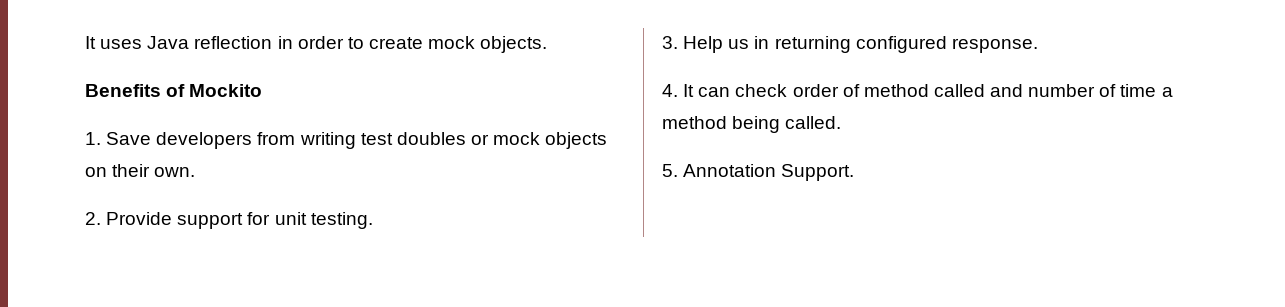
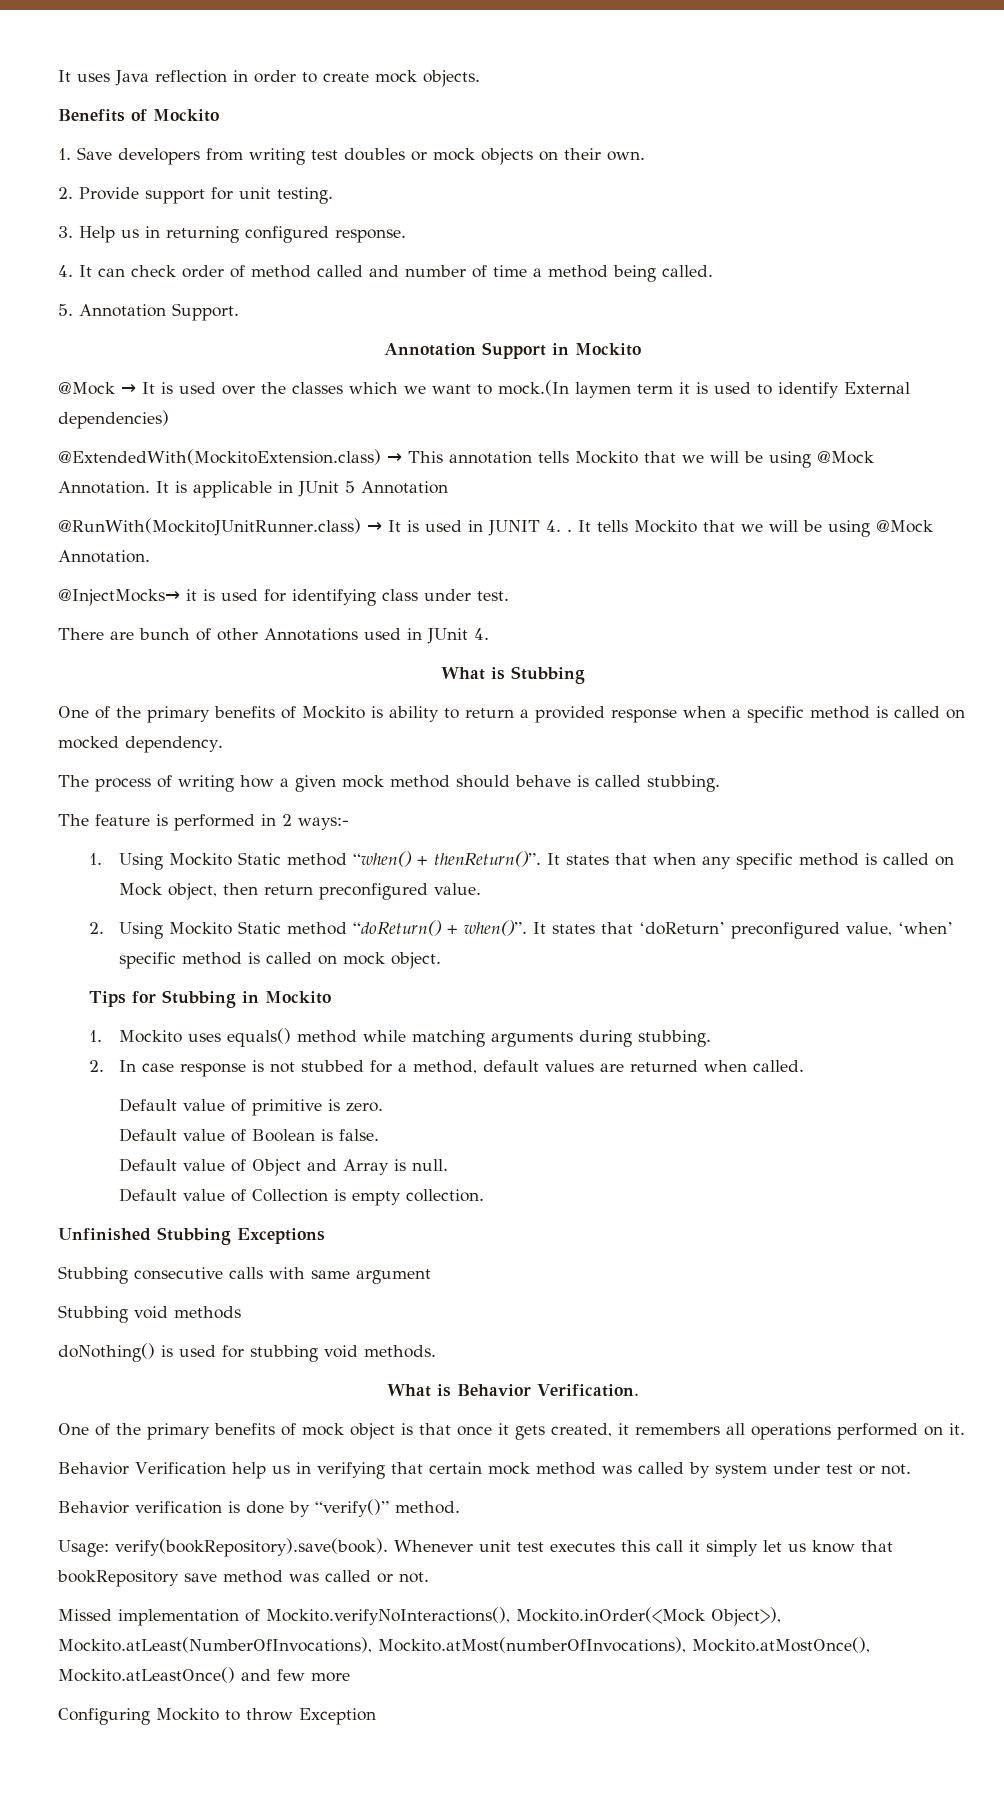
(855, 172) none -> [384,342,641,359] [58,380,910,398] [58,410,169,429] [58,449,874,468] [58,481,448,498] [58,518,933,537] [58,550,150,563] [58,589,509,606] [58,628,489,644] [440,666,585,684] [58,706,965,723] [58,736,223,753] [58,775,720,792] [58,814,349,831] [88,851,955,870] [119,883,482,900] [88,920,954,939] [119,952,442,969] [88,990,331,1008] [88,1028,712,1047] [88,1060,805,1077] [119,1098,384,1116] [119,1128,380,1142] [119,1158,449,1176] [119,1188,485,1206] [58,1227,325,1245] [58,1266,431,1284] [58,1305,241,1323] [58,1343,436,1362] [386,1384,639,1397] [58,1423,965,1440] [58,1462,911,1479] [58,1499,460,1517] [58,1538,893,1557] [57,1570,429,1587] [58,1607,781,1626] [58,1637,870,1653] [58,1667,350,1683] [58,1708,376,1725] // Annotation Support in Mockito // @Mock → It is used over the classes which we want to mock.(In laymen term it is used to identify External dependencies) // @ExtendedWith(MockitoExtension.class) → This annotation tells Mockito that we will be using @Mock Annotation. It is applicable in JUnit 5 Annotation // @RunWith(MockitoJUnitRunner.class) → It is used in JUNIT 4. . It tells Mockito that we will be using @Mock Annotation. // @InjectMocks→ it is used for identifying class under test. // There are bunch of other Annotations used in JUnit 4. // What is Stubbing // One of the primary benefits of Mockito is ability to return a provided response when a specific method is called on mocked dependency. // The process of writing how a given mock method should behave is called stubbing. // The feature is performed in 2 ways:- // 1. Using Mockito Static method “when() + thenReturn()”. It states that when any specific method is called on Mock object, then return preconfigured value. // 2. Using Mockito Static method “doReturn() + when()”. It states that ‘doReturn’ preconfigured value, ‘when’ specific method is called on mock object. // Tips for Stubbing in Mockito // 1. Mockito uses equals() method while matching arguments during stubbing. // 2. In case response is not stubbed for a method, default values are returned when called. // Default value of primitive is zero. // Default value of Boolean is false. // Default value of Object and Array is null. // Default value of Collection is empty collection. // Unfinished Stubbing Exceptions // Stubbing consecutive calls with same argument // Stubbing void methods // doNothing() is used for stubbing void methods. // What is Behavior Verification. // One of the primary benefits of mock object is that once it gets created, it remembers all operations performed on it. // Behavior Verification help us in verifying that certain mock method was called by system under test or not. // Behavior verification is done by “verify()” method. // Usage: verify(bookRepository).save(book). Whenever unit test executes this call it simply let us know that bookRepository save method was called or not. // Missed implementation of Mockito.verifyNoInteractions(), Mockito.inOrder(<Mock Object>), Mockito.atLeast(NumberOfInvocations), Mockito.atMost(numberOfInvocations), Mockito.atMostOnce(), Mockito.atLeastOnce() and few more // Configuring Mockito to throw Exception

